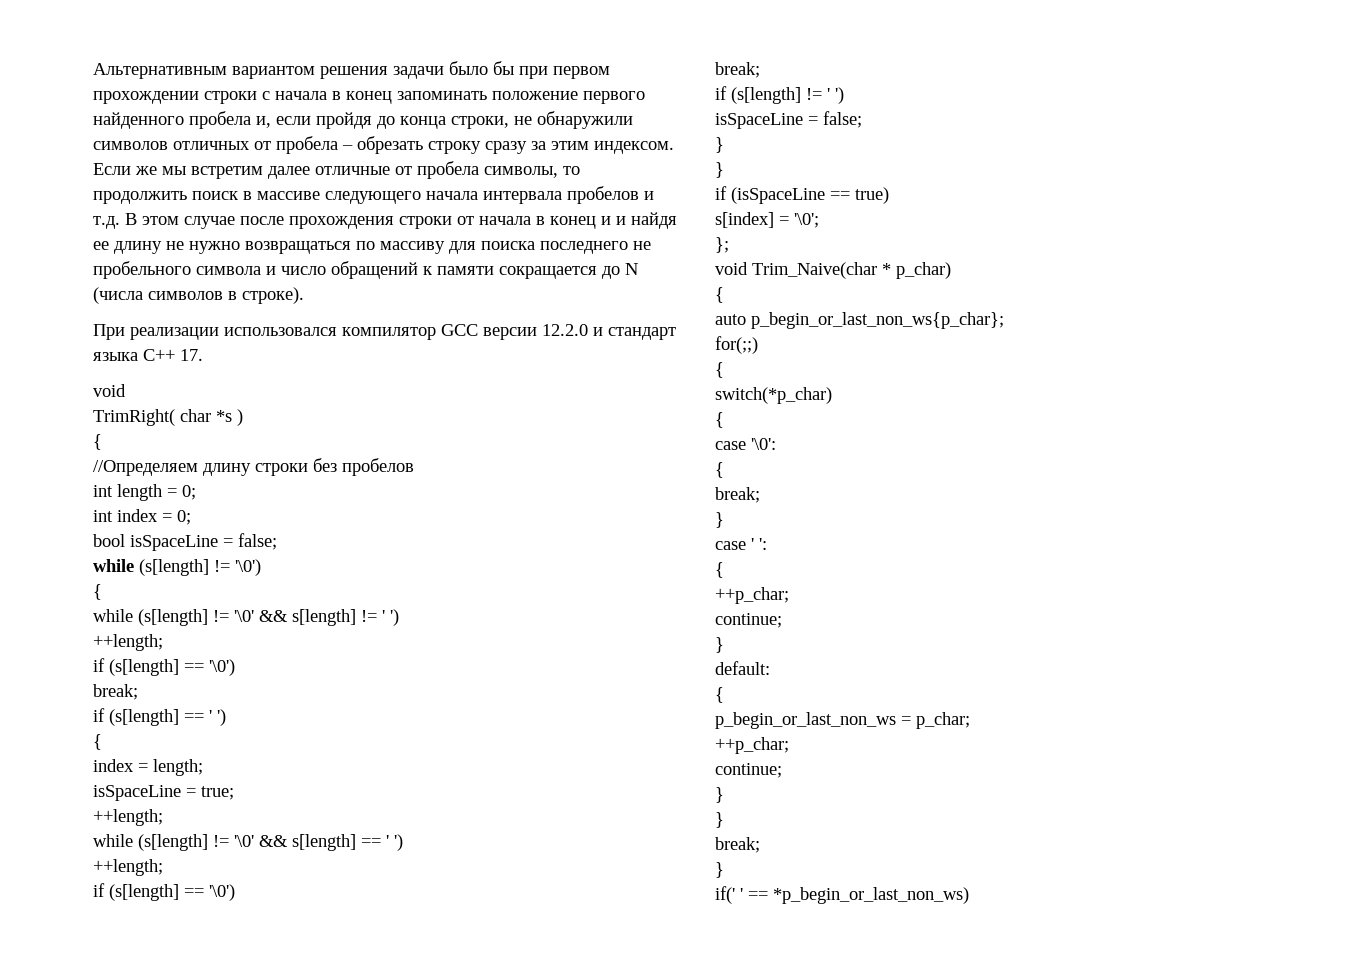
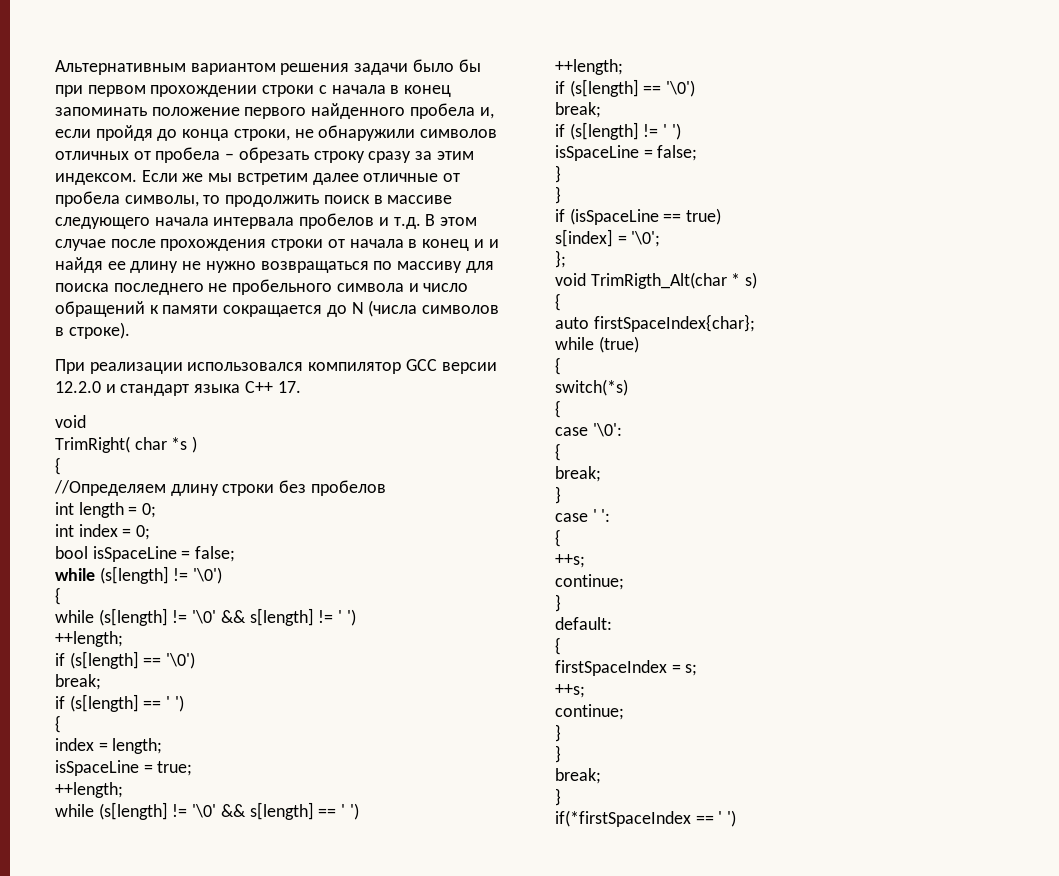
[752,262,951,279] Trim_Naive(char * p_char) -> [590,272,758,289] TrimRigth_Alt(char * s)
[751,312,1004,329] [715,336,758,354] [715,362,724,378] [715,387,832,404] p_begin_or_last_non_ws{p_char}; // for(;;) // { // switch(*p_char) -> [593,314,755,332] [555,336,639,353] [555,357,561,375] [555,379,628,396] firstSpaceIndex{char}; // while (true) // { // switch(*s)
[715,587,789,604] ++p_char; -> [555,554,585,568] ++s;
[715,712,970,729] [715,737,789,754] p_begin_or_last_non_ws = p_char; // ++p_char; -> [555,660,698,676] [555,684,585,698] firstSpaceIndex = s; // ++s;
[715,886,969,904] if(' ' == *p_begin_or_last_non_ws) -> [555,810,737,827] if(*firstSpaceIndex == ' ')

